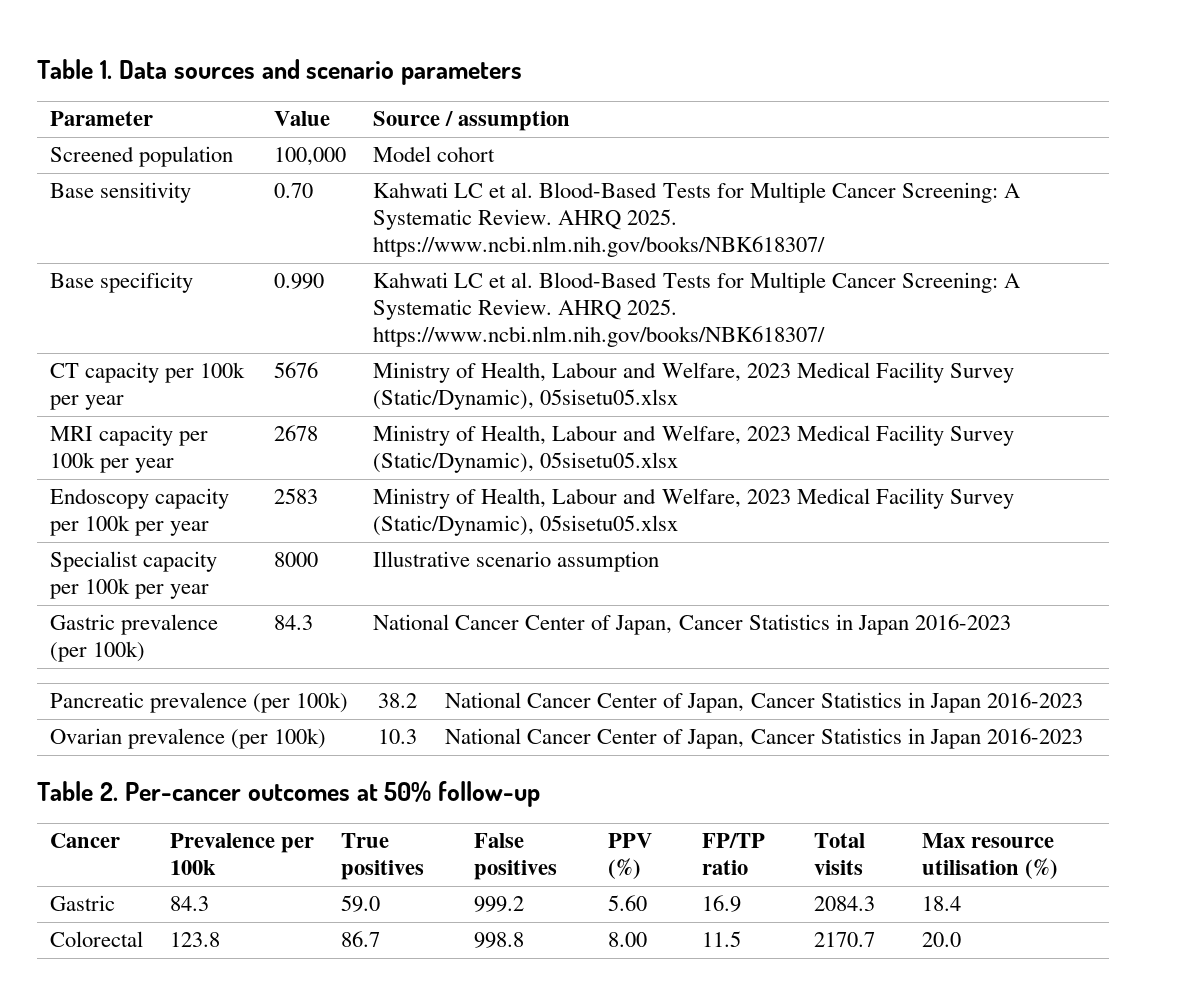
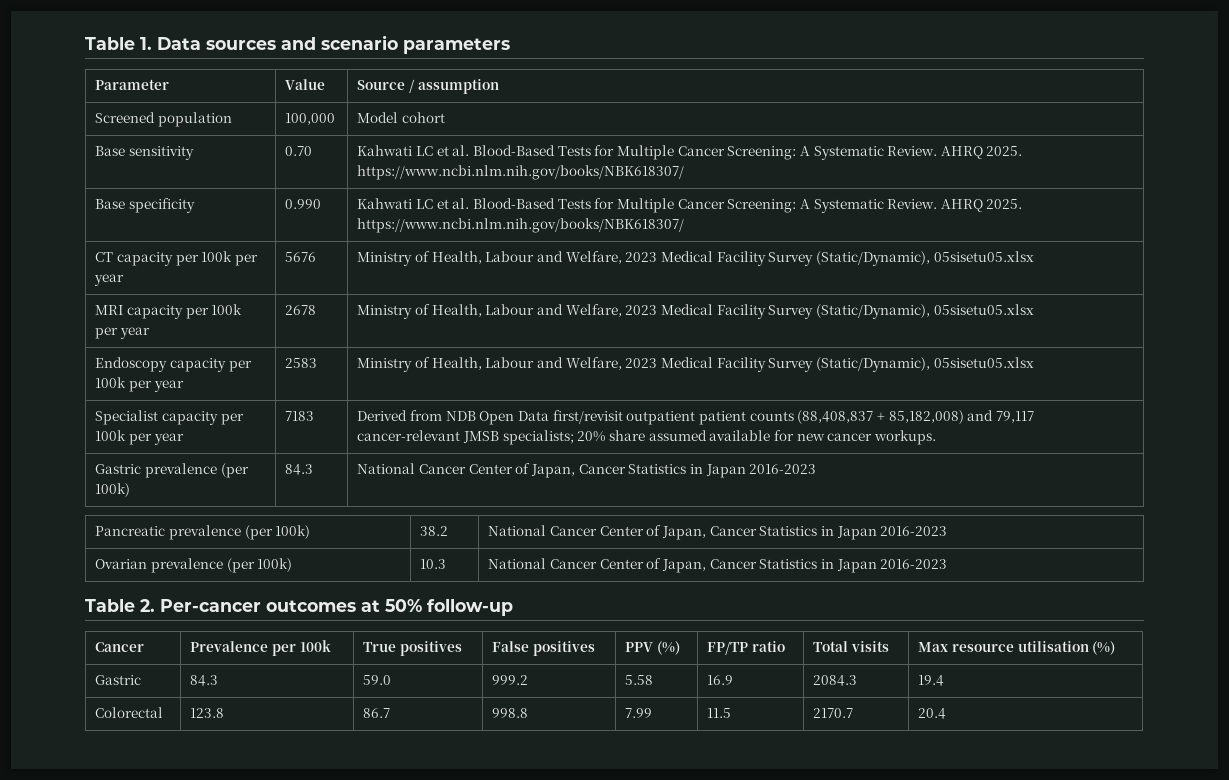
[274,552,319,567] [373,551,660,572] 8000 | Illustrative scenario assumption -> [285,411,315,421] [357,410,1034,425] [357,430,936,445] 7183 | Derived from NDB Open Data first/revisit outpatient patient counts (88,408,837 + 85,182,008) and 79,117 cancer-relevant JMSB specialists; 20% share assumed available for new cancer workups.
[608,895,648,911] 5.60 -> [625,675,654,685] 5.58
[922,896,962,911] 18.4 -> [918,675,945,686] 19.4
[608,932,648,947] 8.00 -> [625,708,653,718] 7.99
[922,932,962,947] 20.0 -> [918,708,947,719] 20.4

